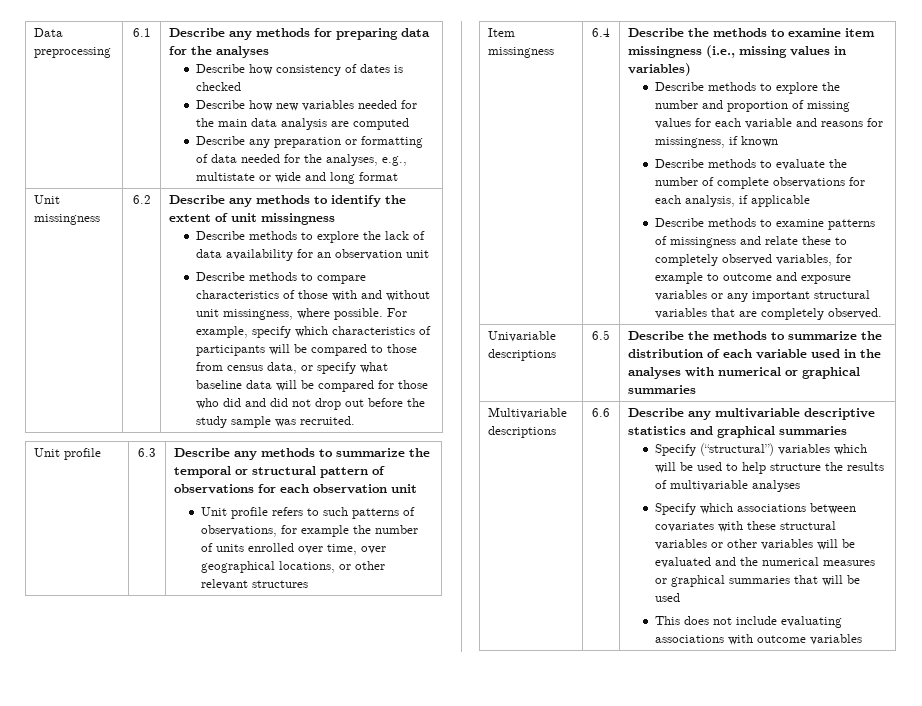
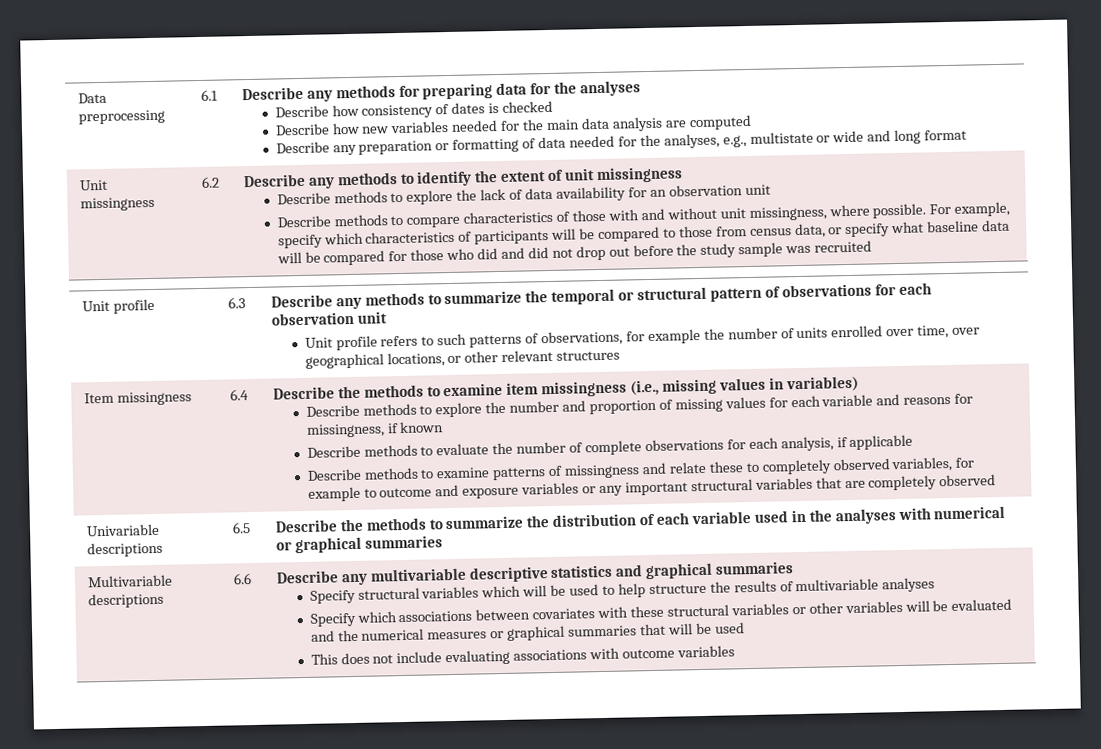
[299,416,355,425] recruited. -> [814,240,873,253] recruited
[827,308,882,319] observed. -> [939,474,997,487] observed
[699,443,774,456] (“structural”) -> [357,587,420,600] structural

